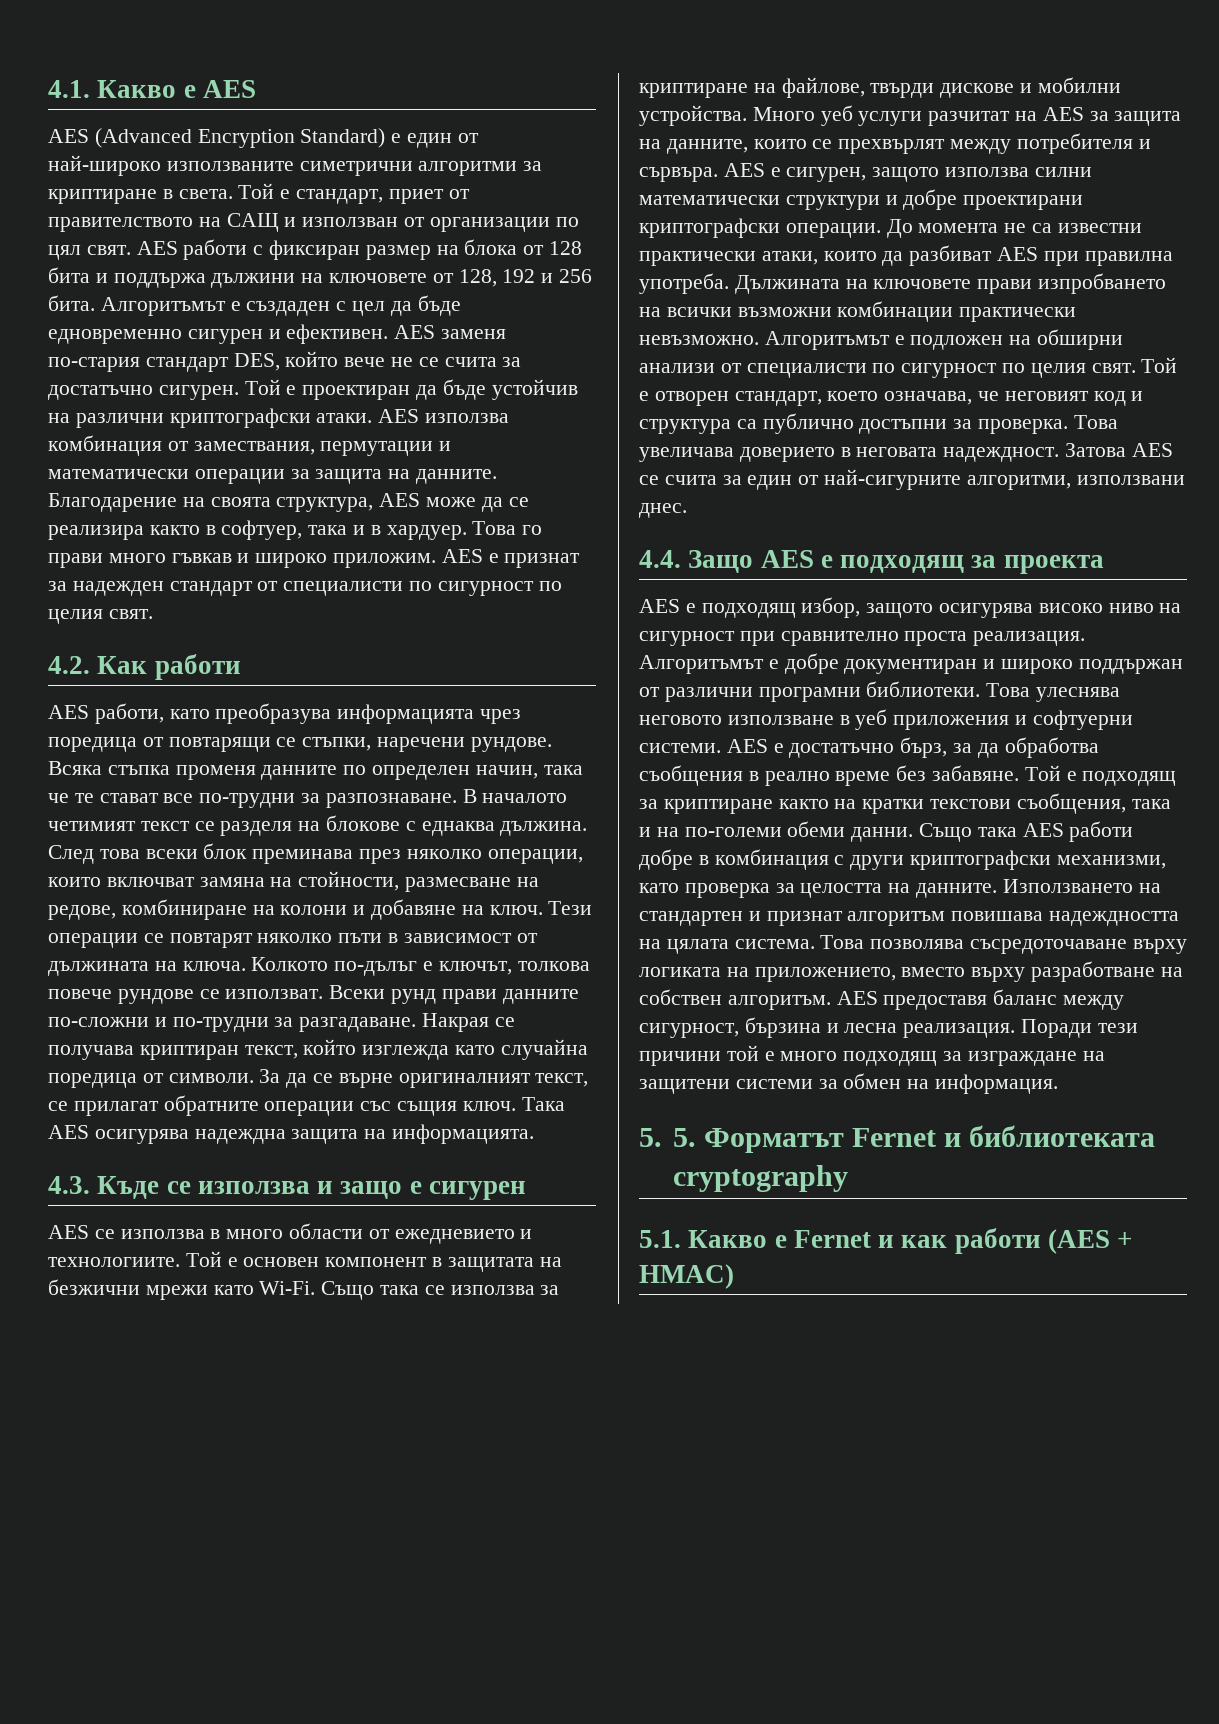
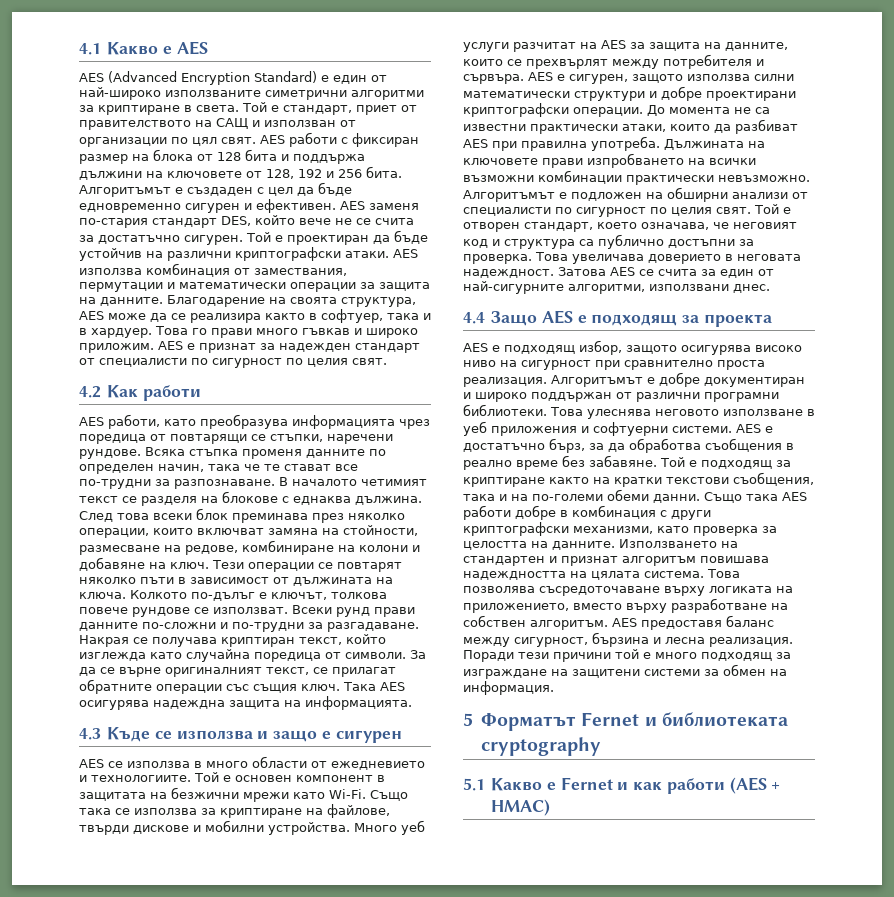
[48,80,90,98] 4.1. -> [79,43,101,55] 4.1
[48,656,90,674] 4.2. -> [79,386,101,398] 4.2
[48,1176,90,1194] 4.3. -> [79,728,101,740] 4.3
[639,550,681,568] 4.4. -> [463,312,485,324] 4.4
[639,1128,696,1147] 5. 5. -> [463,713,473,726] 5
[639,1230,681,1248] 5.1. -> [463,778,485,791] 5.1

